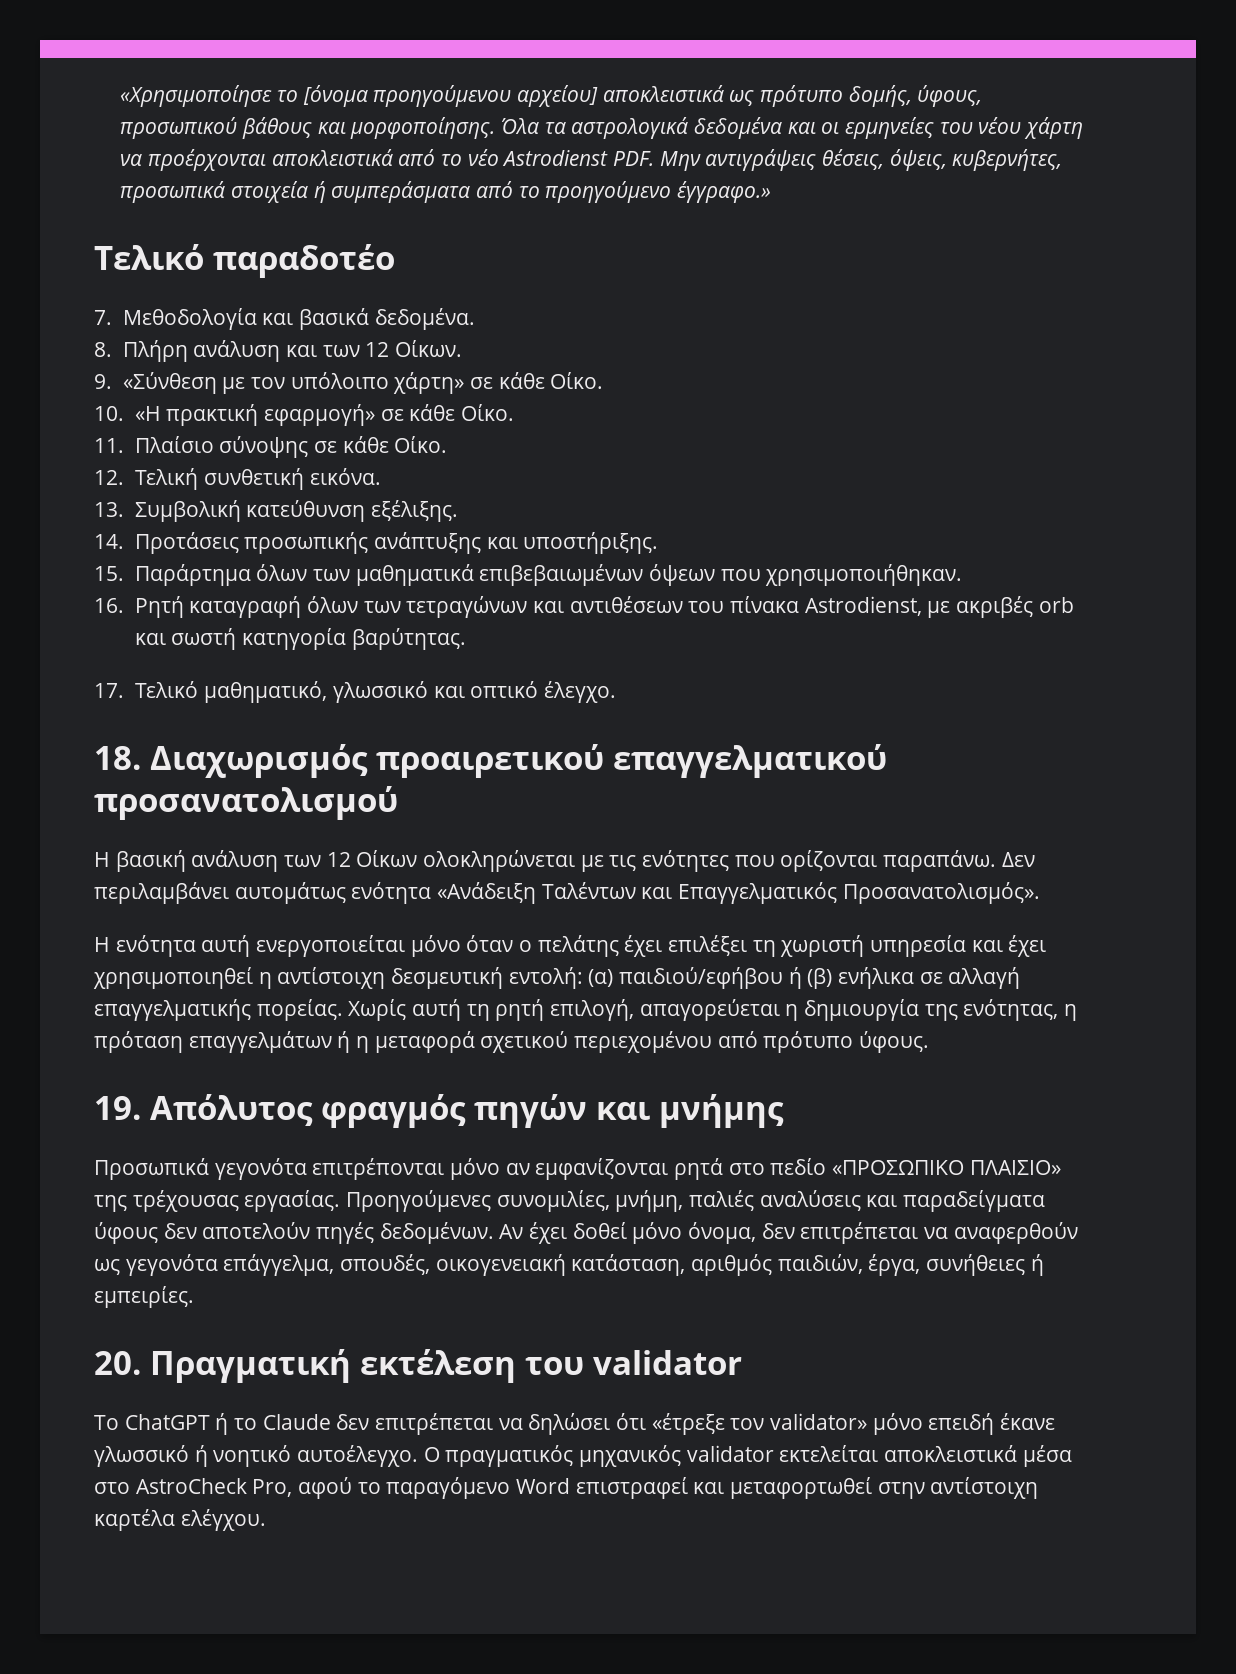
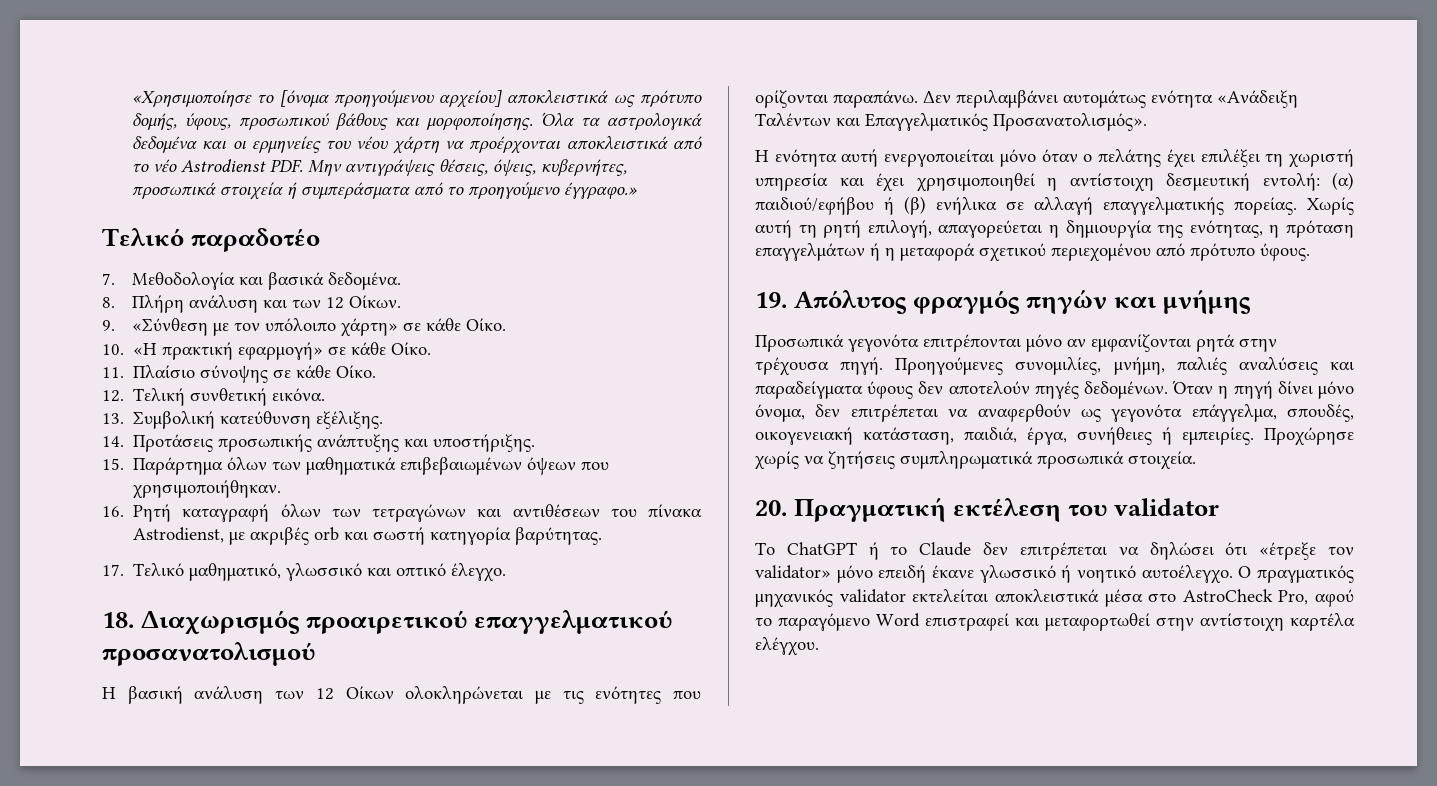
[728,1158,1061,1175] [94,1190,341,1212] στο πεδίο «ΠΡΟΣΩΠΙΚΟ ΠΛΑΙΣΙΟ» της τρέχουσας εργασίας. -> [1239,338,1277,352] [755,357,884,376] στην τρέχουσα πηγή.
[499,1222,627,1244] Αν έχει δοθεί -> [1172,380,1314,399] Όταν η πηγή δίνει
[691,1254,863,1276] αριθμός παιδιών, -> [964,427,1017,443] παιδιά,
(194, 1297) none -> [1264,427,1354,446] [755,451,1196,470] Προχώρησε χωρίς να ζητήσεις συμπληρωματικά προσωπικά στοιχεία.

